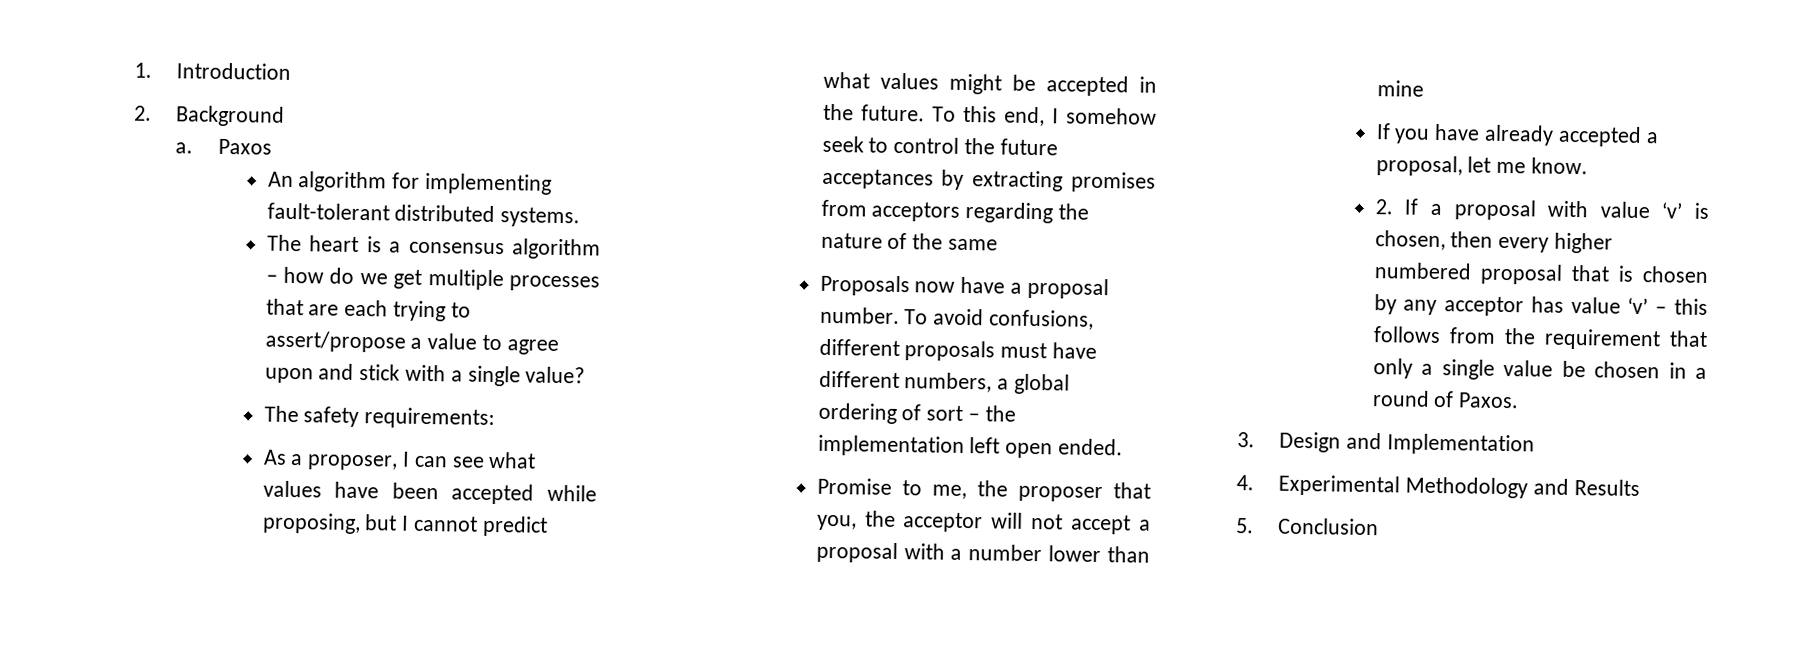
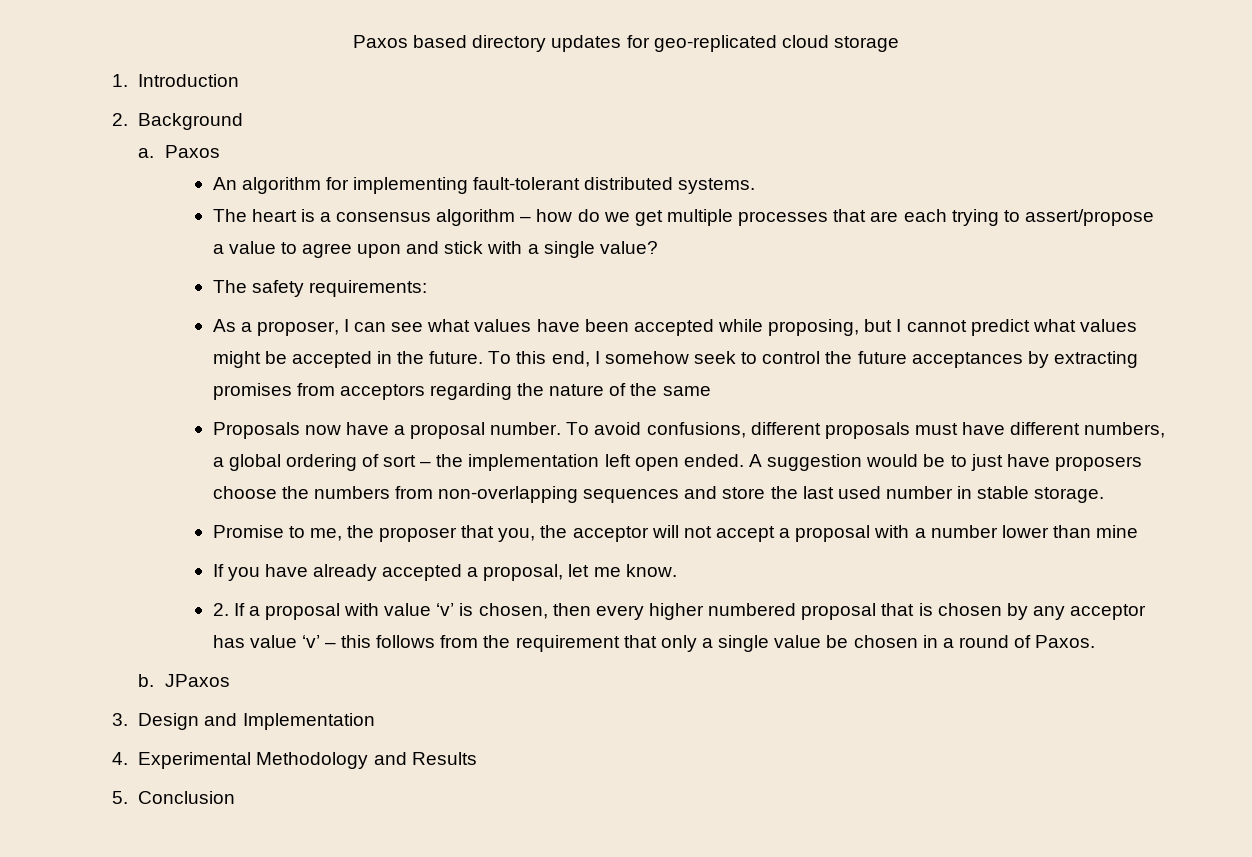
(134, 70) none -> [353,35,899,52] Paxos based directory updates for geo-replicated cloud storage //
(1124, 447) none -> [748,454,1142,471] [212,486,1105,503] A suggestion would be to just have proposers choose the numbers from non-overlapping sequences and store the last used number in stable storage.
(1520, 400) none -> [138,674,230,687] // b. JPaxos

